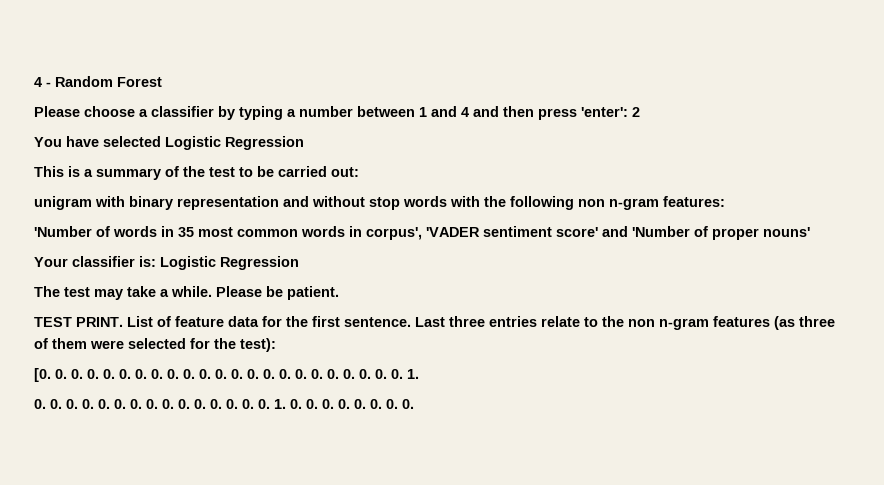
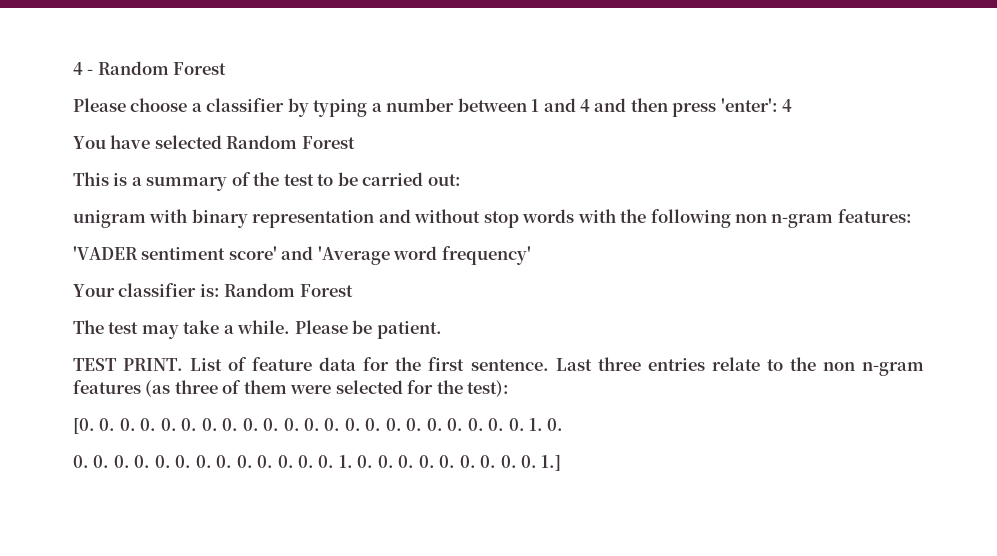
[632,107,640,117] 2 -> [782,99,793,112] 4
[165,136,304,150] Logistic Regression -> [226,135,355,149] Random Forest
[34,226,810,240] 'Number of words in 35 most common words in corpus', 'VADER sentiment score' and 'Number of proper nouns' -> [73,246,531,265] 'VADER sentiment score' and 'Average word frequency'
[160,256,299,270] Logistic Regression -> [224,283,353,297] Random Forest
[391,369,419,379] 0. 1. -> [529,418,564,431] 1. 0.
[242,399,270,409] 0. 0. -> (335, 461) none
(414, 404) none -> [521,455,562,471] 0. 1.]

